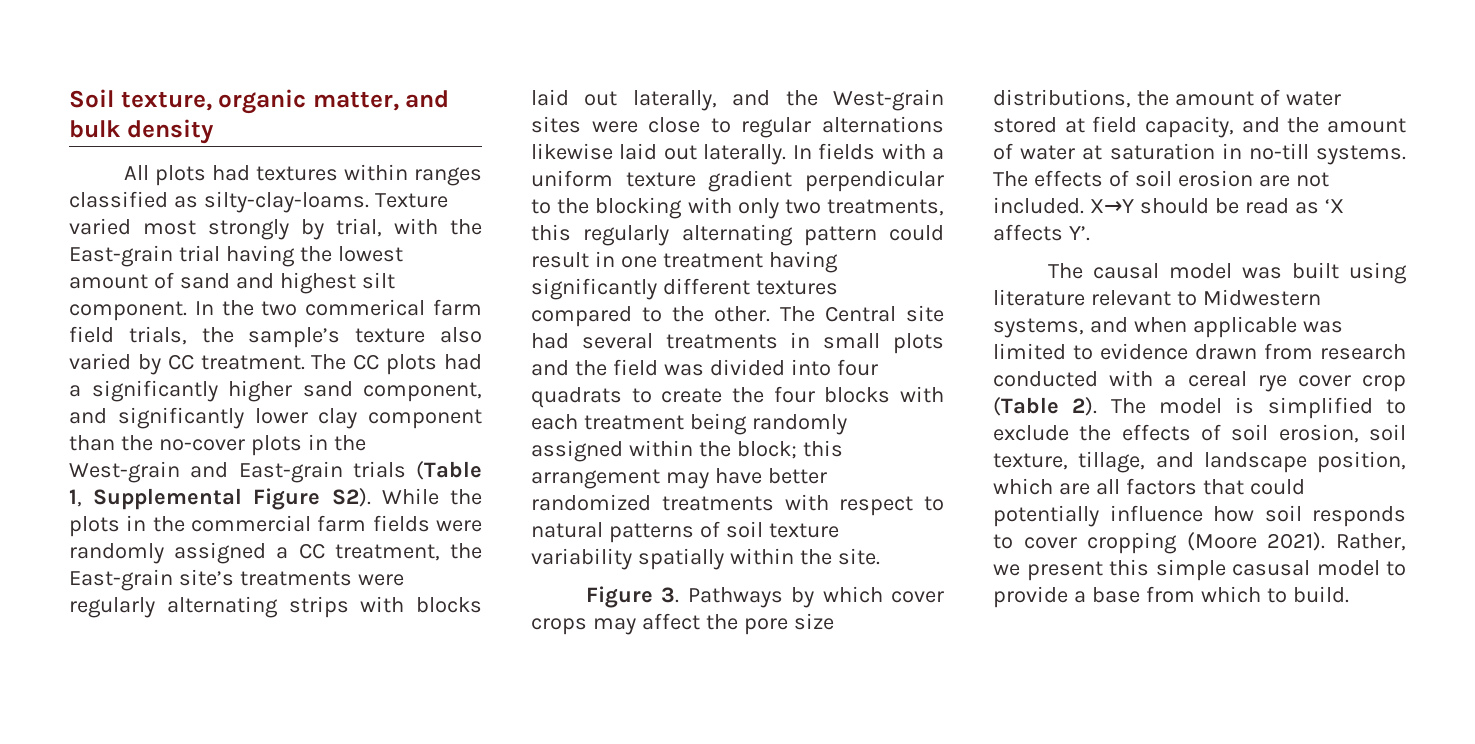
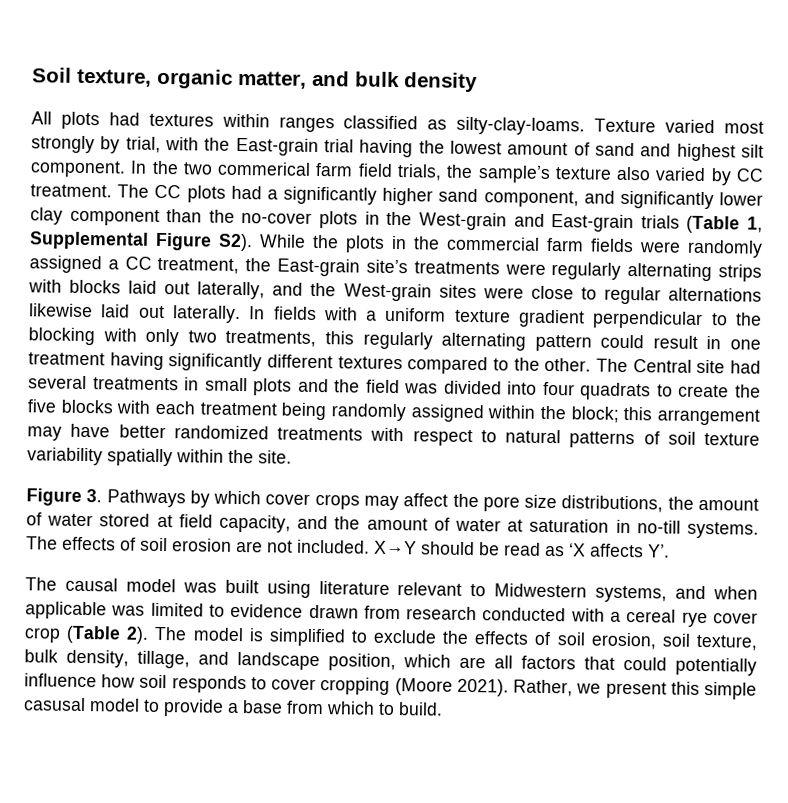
[773,386,815,403] four -> [27,399,56,413] five
(1068, 461) none -> [24,649,129,668] bulk density,

